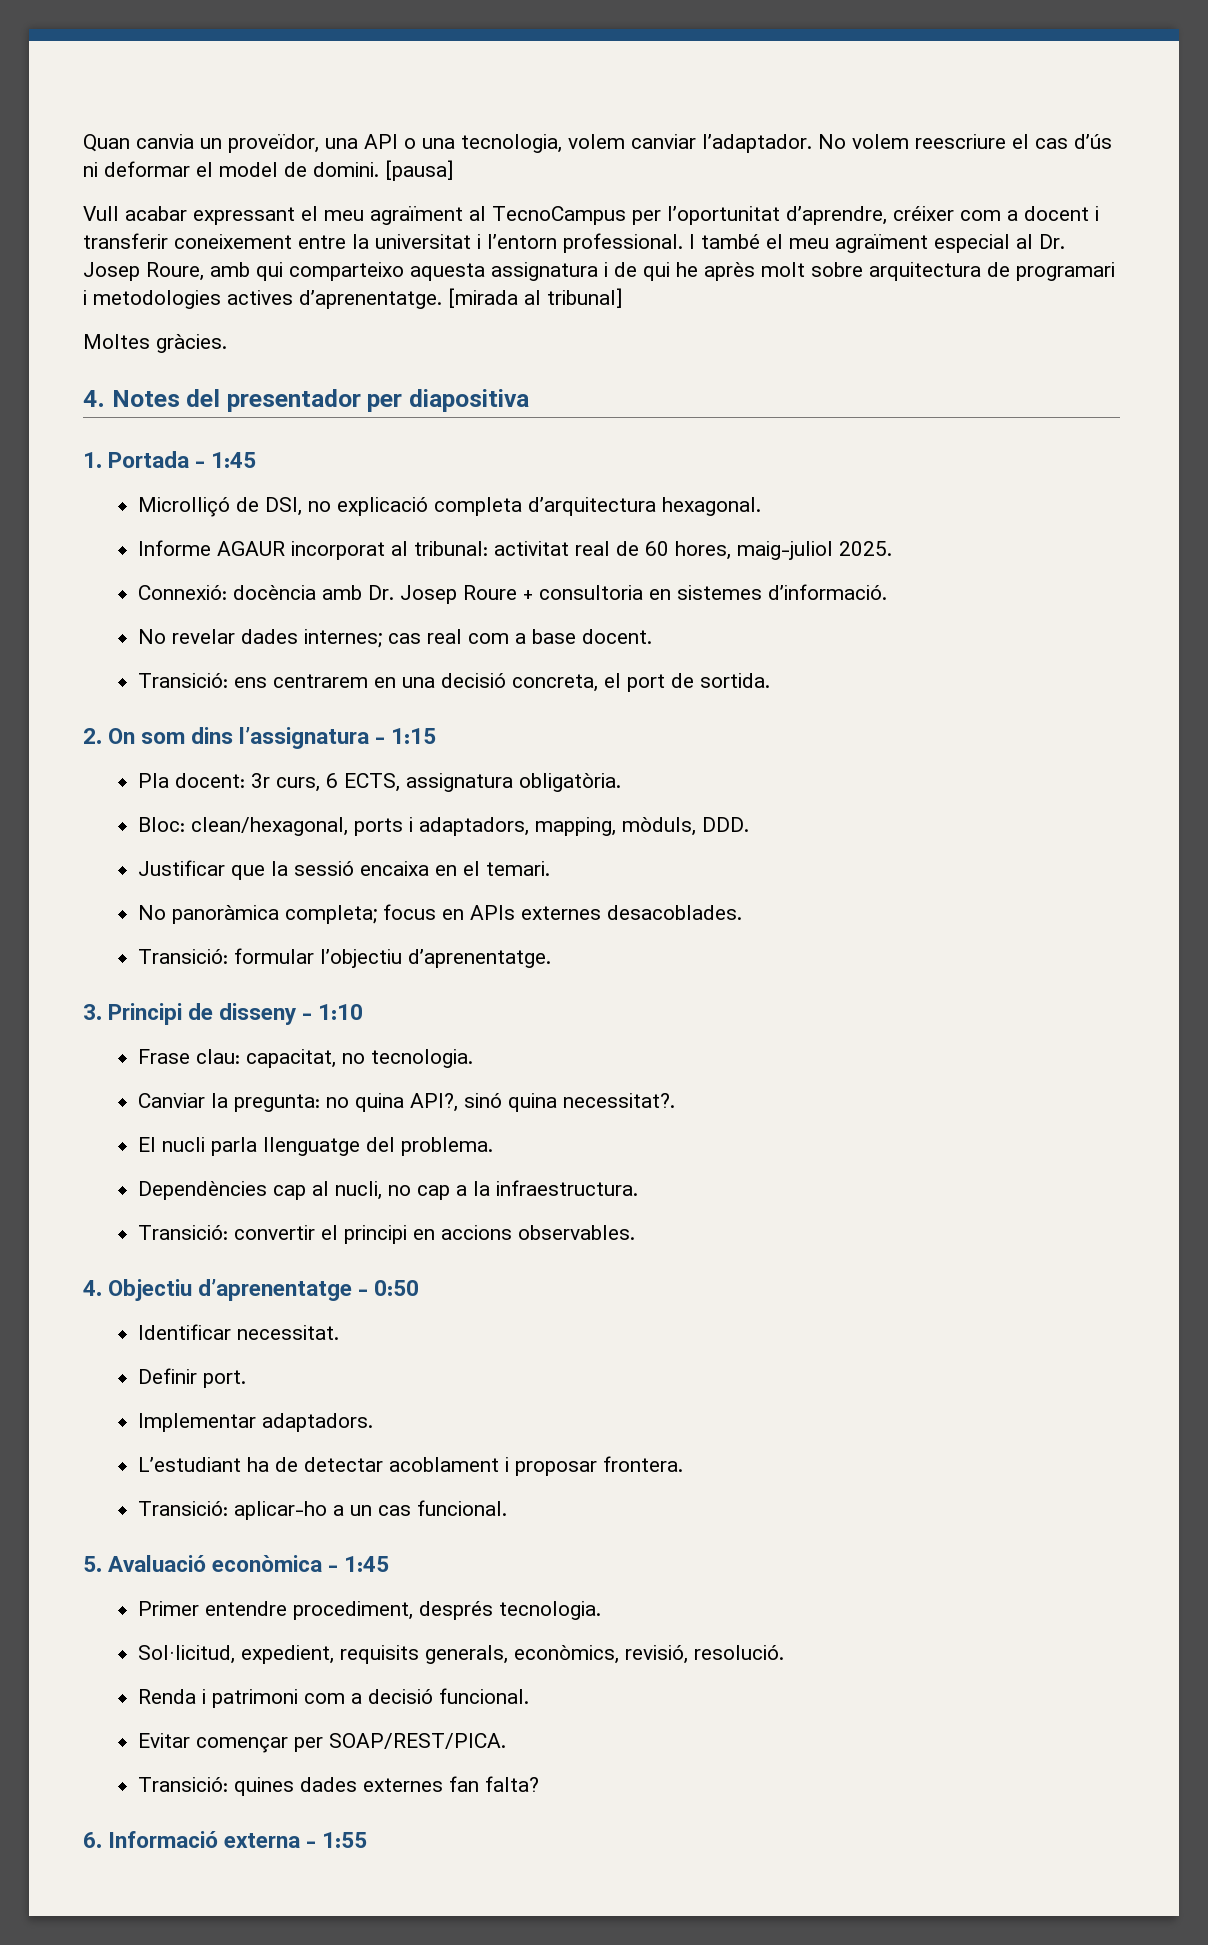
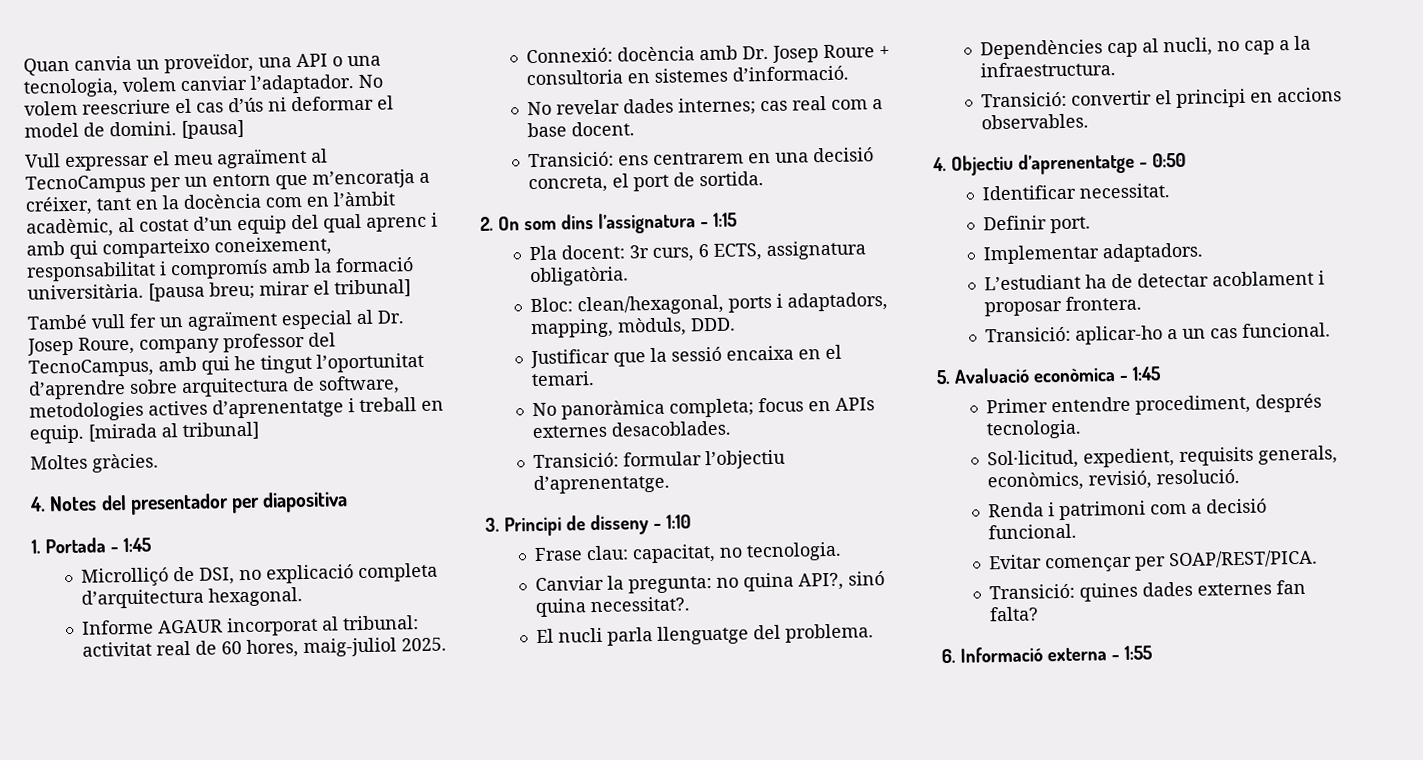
[125,206,295,225] acabar expressant -> [65,155,150,172] expressar
[667,206,1099,225] [83,233,829,253] l’oportunitat d’aprendre, créixer com a docent i transferir coneixement entre la universitat i l’entorn professional. I també el meu -> [184,169,430,190] [25,191,395,216] [26,212,438,238] [26,236,332,259] [26,257,414,282] [27,279,411,302] [27,313,184,330] un entorn que m’encoratja a créixer, tant en la docència com en l’àmbit acadèmic, al costat d’un equip del qual aprenc i amb qui comparteixo coneixement, responsabilitat i compromís amb la formació universitària. [pausa breu; mirar el tribunal] // També vull fer un
[210,262,1115,281] [83,290,442,309] amb qui comparteixo aquesta assignatura i de qui he après molt sobre arquitectura de programari i metodologies actives d’aprenentatge. -> [139,332,336,354] [28,352,424,378] [28,375,400,400] [29,397,444,422] [29,424,84,444] company professor del TecnoCampus, amb qui he tingut l’oportunitat d’aprendre sobre arquitectura de software, metodologies actives d’aprenentatge i treball en equip.

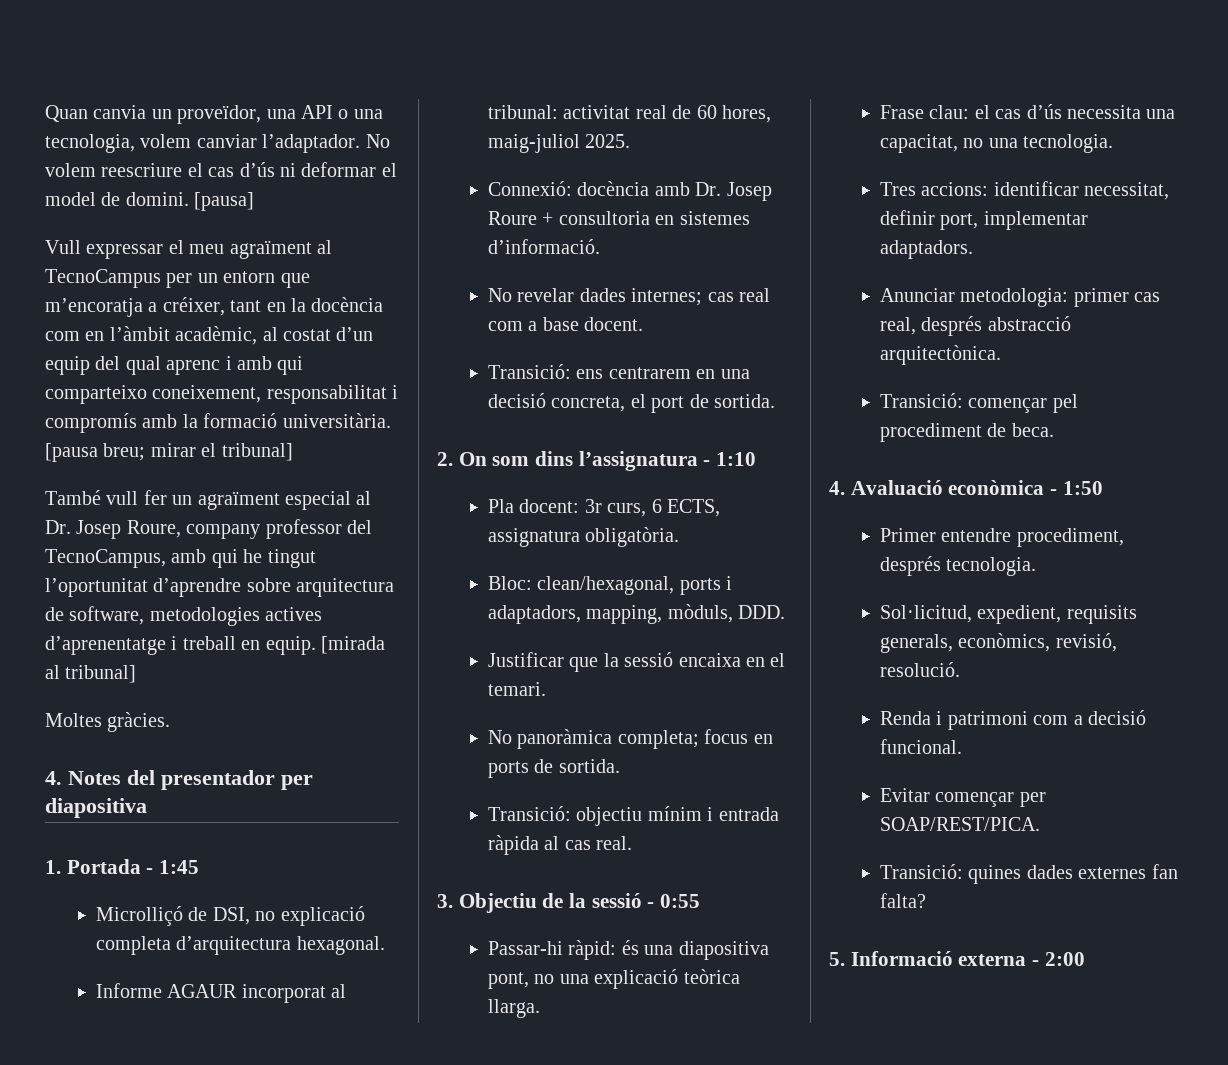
[712,212,737,227] 1:15 -> [716,452,757,466] 1:10
[835,397,876,411] [532,420,732,439] [533,449,787,470] [533,473,671,495] [485,514,691,537] [534,545,630,562] APIs externes desacoblades. // Transició: formular l’objectiu d’aprenentatge. // 3. Principi de disseny - 1:10 // Frase clau: -> [487,759,620,778] [487,806,779,826] [487,835,633,855] [437,893,701,913] [487,940,769,960] [487,969,740,989] [487,999,540,1018] [879,104,1176,119] ports de sortida. // Transició: objectiu mínim i entrada ràpida al cas real. // 3. Objectiu de la sessió - 0:55 // Passar-hi ràpid: és una diapositiva pont, no una explicació teòrica llarga. // Frase clau: el cas d’ús necessita una
[746,541,843,562] [535,571,886,594] [535,596,691,618] [536,623,875,646] [980,35,1312,60] [980,61,1117,78] [981,87,1343,109] [981,113,1090,130] [932,152,1186,176] [982,183,1171,201] [983,215,1092,234] [983,242,1205,265] [984,270,1326,291] [984,295,1143,317] [985,322,1332,345] [936,369,951,385] tecnologia. // Canviar la pregunta: no quina API?, sinó quina necessitat?. // El nucli parla llenguatge del problema. // Dependències cap al nucli, no cap a la infraestructura. // Transició: convertir el principi en accions observables. // 4. Objectiu d’aprenentatge - 0:50 // Identificar necessitat. // Definir port. // Implementar adaptadors. // L’estudiant ha de detectar acoblament i proposar frontera. // Transició: aplicar-ho a un cas funcional. // 5. -> [988,134,1114,153] [879,181,1170,200] [879,210,1088,230] [879,240,973,259] [879,288,1161,307] [879,316,1071,336] [879,345,1001,365] [879,393,1078,413] [879,423,1054,442] [829,481,845,495] una tecnologia. // Tres accions: identificar necessitat, definir port, implementar adaptadors. // Anunciar metodologia: primer cas real, després abstracció arquitectònica. // Transició: començar pel procediment de beca. // 4.
[1131,366,1161,381] 1:45 -> [1062,481,1103,495] 1:50
[941,648,956,664] 6. -> [829,952,845,966] 5.
[1123,645,1152,660] 1:55 -> [1044,952,1085,966] 2:00

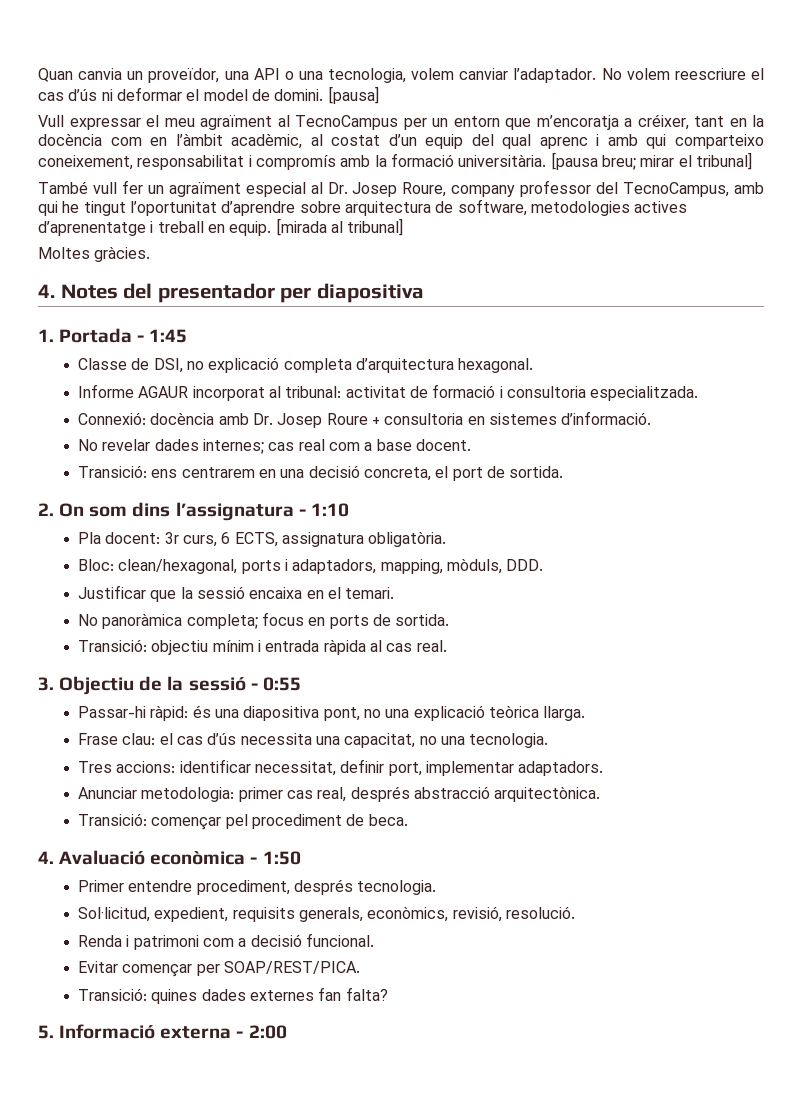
[95,906,183,926] Microlliçó -> [78,358,128,370] Classe
[635,105,771,123] [487,134,631,153] real de 60 hores, maig-juliol 2025. -> [410,384,699,401] de formació i consultoria especialitzada.

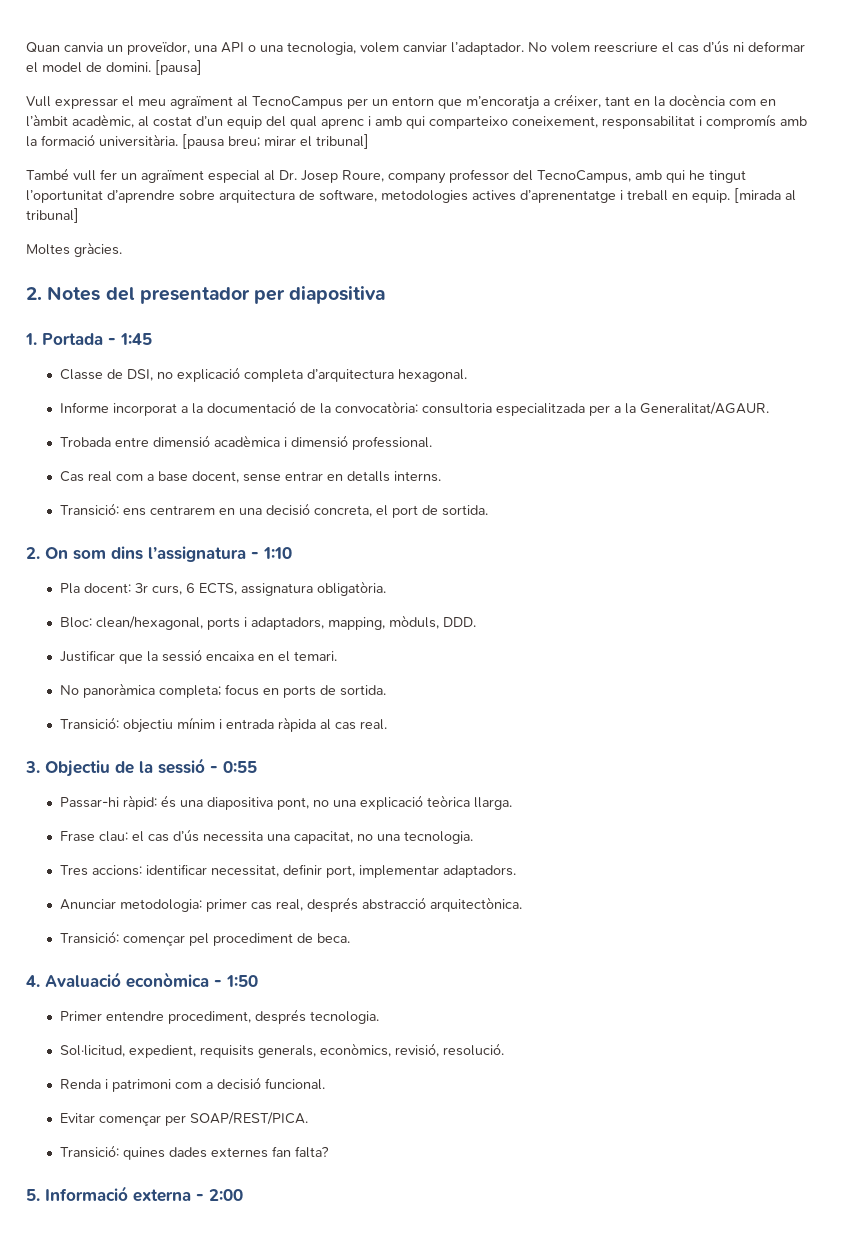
[38,284,55,298] 4. -> [26,287,42,300] 2.
[138,384,699,401] [78,411,652,428] [78,439,472,454] AGAUR incorporat al tribunal: activitat de formació i consultoria especialitzada. // Connexió: docència amb Dr. Josep Roure + consultoria en sistemes d’informació. // No revelar dades internes; cas real com a base docent. -> [112,401,769,416] [59,435,432,450] [59,471,441,483] incorporat a la documentació de la convocatòria: consultoria especialitzada per a la Generalitat/AGAUR. // Trobada entre dimensió acadèmica i dimensió professional. // Cas real com a base docent, sense entrar en detalls interns.

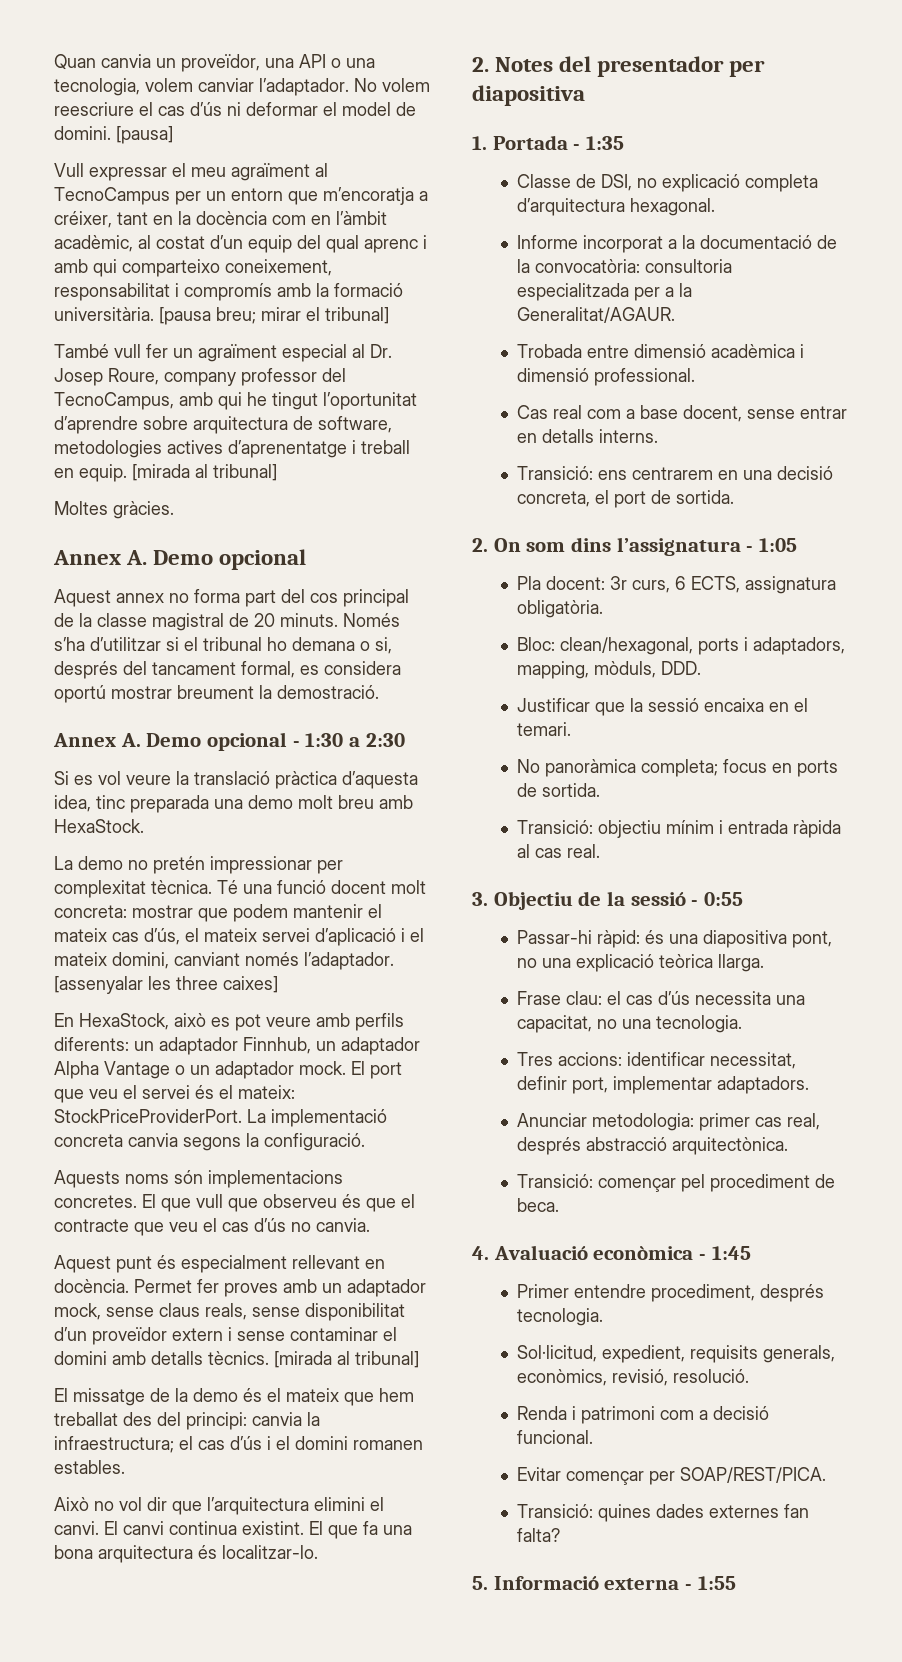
(122, 249) none -> [53,549,307,570] [54,589,409,607] [54,613,400,631] [54,637,392,654] [54,661,401,679] [54,685,379,703] [53,732,405,751] [54,771,418,789] [54,795,413,813] [54,819,144,833] [54,856,343,874] [54,880,426,898] [54,904,382,922] [54,928,424,946] [54,952,394,970] [54,976,278,994] [54,1013,404,1031] [54,1037,420,1055] [54,1061,402,1079] [54,1085,295,1103] [54,1109,387,1127] [54,1133,365,1151] [54,1170,343,1188] [54,1194,415,1212] [54,1218,370,1236] [54,1255,385,1273] [54,1279,426,1297] [54,1303,405,1321] [54,1327,397,1345] [54,1351,419,1368] [54,1388,414,1406] [54,1412,320,1430] [54,1436,423,1453] [54,1460,125,1474] [54,1497,384,1515] [54,1521,412,1539] [54,1545,318,1563] // Annex A. Demo opcional // Aquest annex no forma part del cos principal de la classe magistral de 20 minuts. Només s’ha d’utilitzar si el tribunal ho demana o si, després del tancament formal, es considera oportú mostrar breument la demostració. // Annex A. Demo opcional - 1:30 a 2:30 // Si es vol veure la translació pràctica d’aquesta idea, tinc preparada una demo molt breu amb HexaStock. // La demo no pretén impressionar per complexitat tècnica. Té una funció docent molt concreta: mostrar que podem mantenir el mateix cas d’ús, el mateix servei d’aplicació i el mateix domini, canviant només l’adaptador. [assenyalar les three caixes] // En HexaStock, això es pot veure amb perfils diferents: un adaptador Finnhub, un adaptador Alpha Vantage o un adaptador mock. El port que veu el servei és el mateix: StockPriceProviderPort. La implementació concreta canvia segons la configuració. // Aquests noms són implementacions concretes. El que vull que observeu és que el contracte que veu el cas d’ús no canvia. // Aquest punt és especialment rellevant en docència. Permet fer proves amb un adaptador mock, sense claus reals, sense disponibilitat d’un proveïdor extern i sense contaminar el domini amb detalls tècnics. [mirada al tribunal] // El missatge de la demo és el mateix que hem treballat des del principi: canvia la infraestructura; el cas d’ús i el domini romanen estables. // Això no vol dir que l’arquitectura elimini el canvi. El canvi continua existint. El que fa una bona arquitectura és localitzar-lo.
[120,333,152,345] 1:45 -> [586,136,625,150] 1:35
[263,547,292,559] 1:10 -> [759,538,798,552] 1:05
[226,975,258,987] 1:50 -> [711,1246,751,1260] 1:45
[209,1189,243,1201] 2:00 -> [697,1576,736,1590] 1:55

